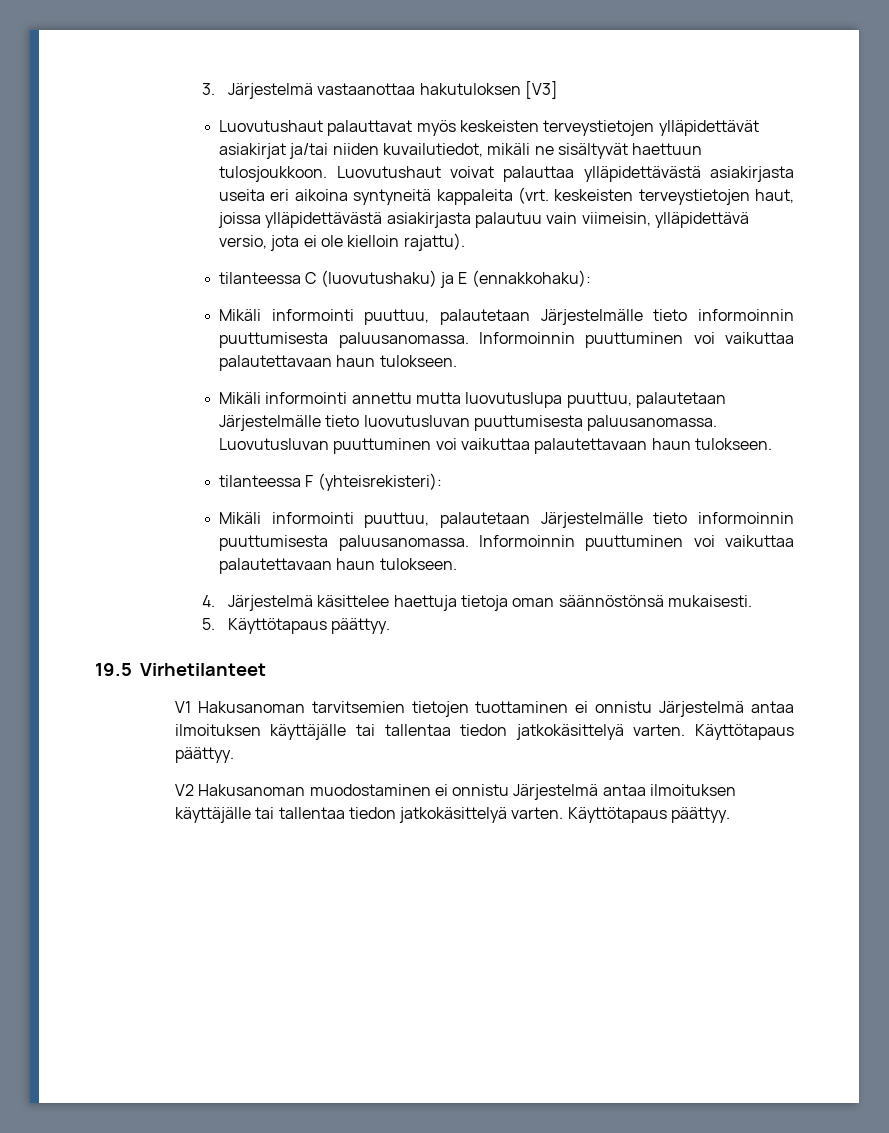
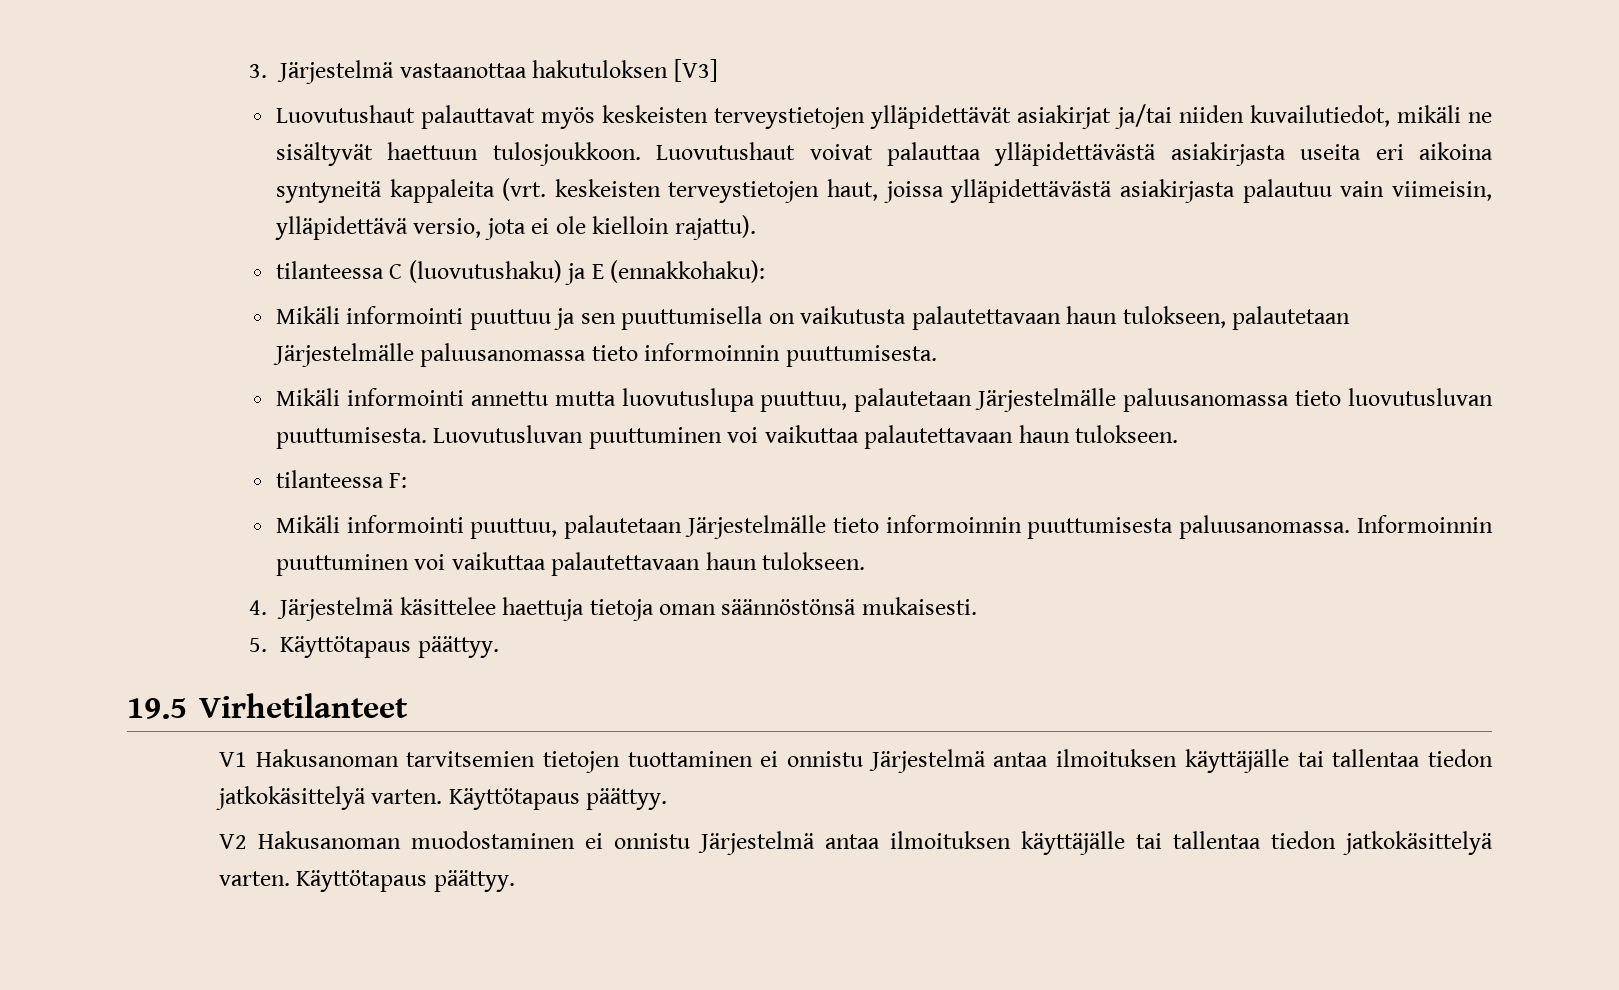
[364,309,794,325] [219,332,795,348] [219,355,457,371] puuttuu, palautetaan Järjestelmälle tieto informoinnin puuttumisesta paluusanomassa. Informoinnin puuttuminen voi vaikuttaa palautettavaan haun tulokseen. -> [469,306,1351,330] [272,343,937,367] puuttuu ja sen puuttumisella on vaikutusta palautettavaan haun tulokseen, palautetaan Järjestelmälle paluusanomassa tieto informoinnin puuttumisesta.
(322, 423) none -> [1123,388,1290,412] paluusanomassa
[474,415,718,431] puuttumisesta paluusanomassa. -> [275,427,427,449] puuttumisesta.
[305,473,442,491] F (yhteisrekisteri): -> [389,473,408,488] F:

